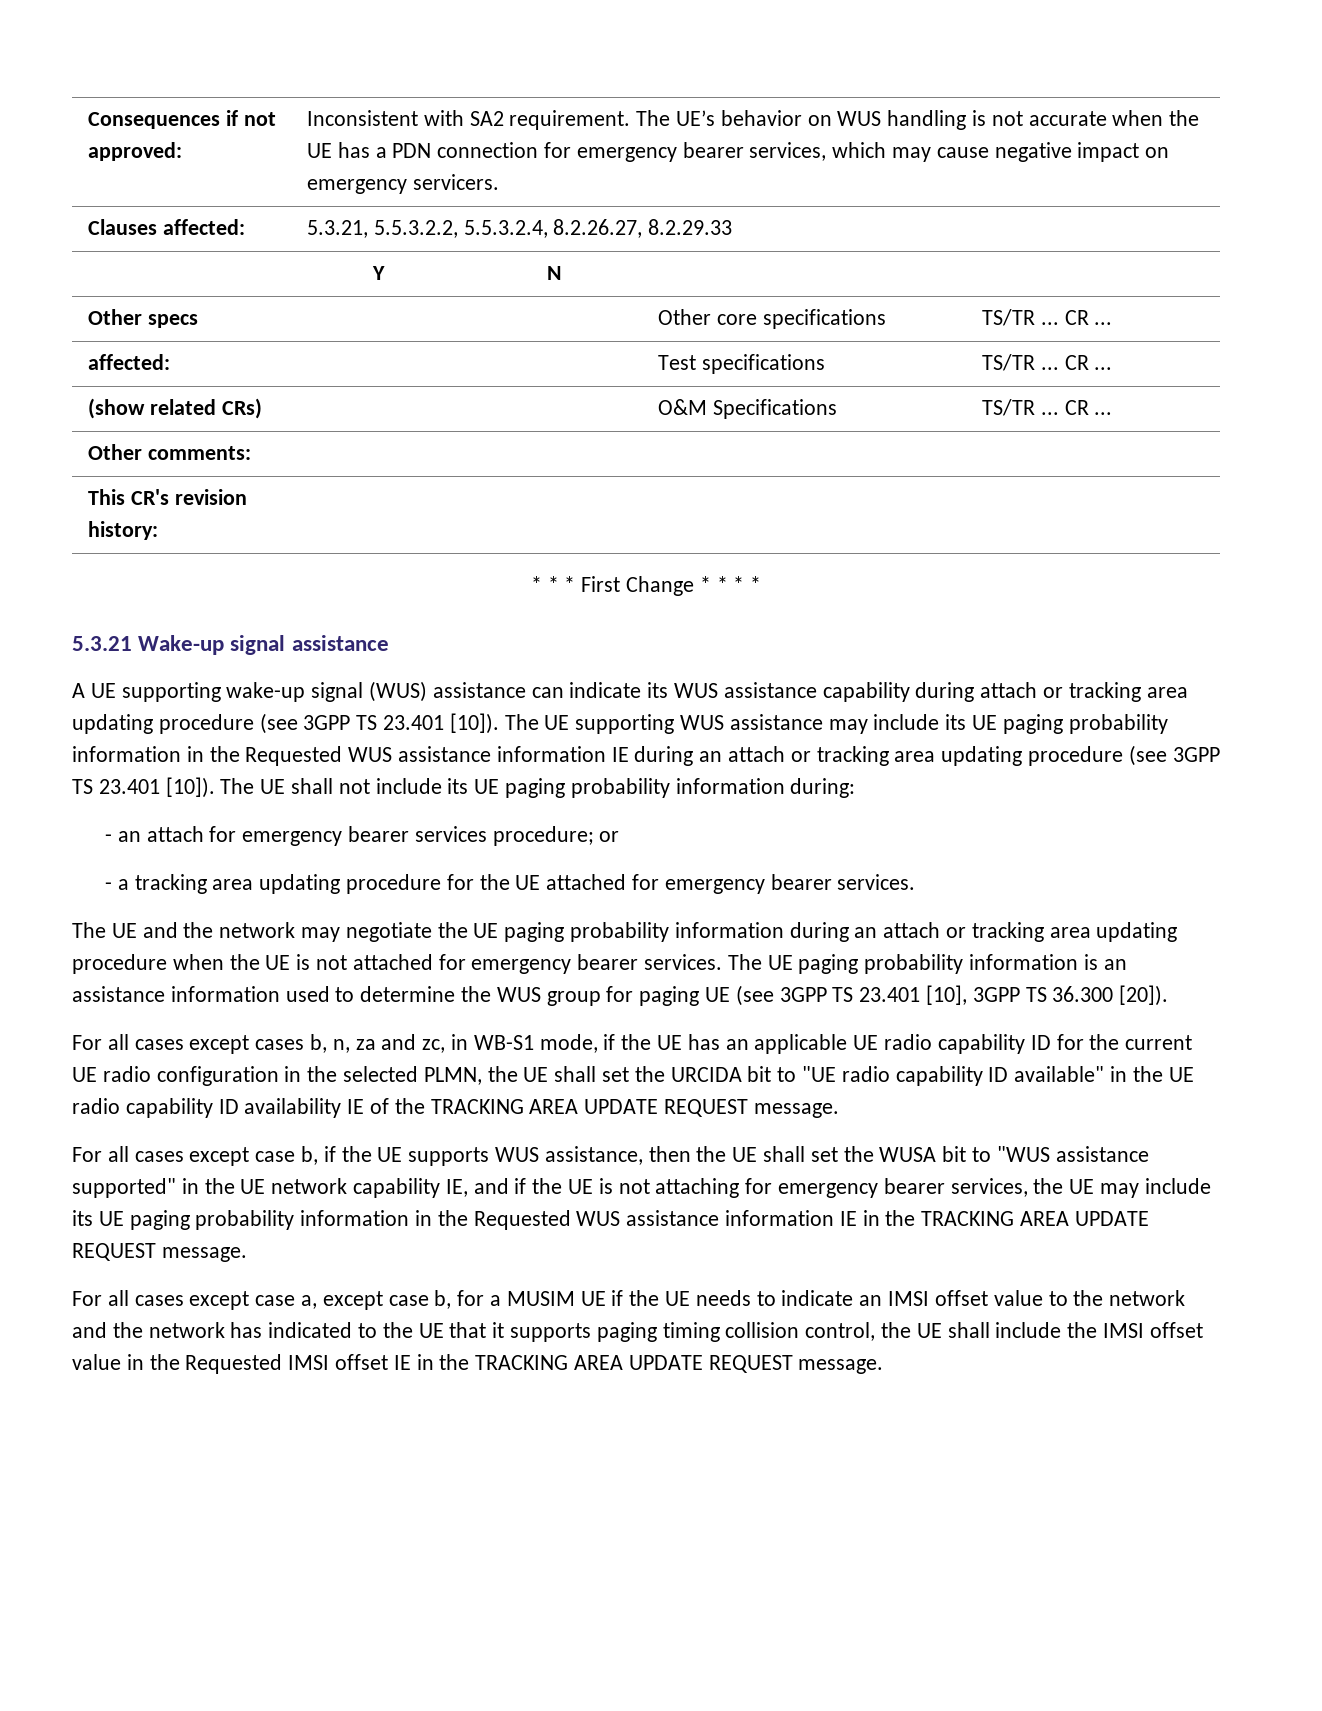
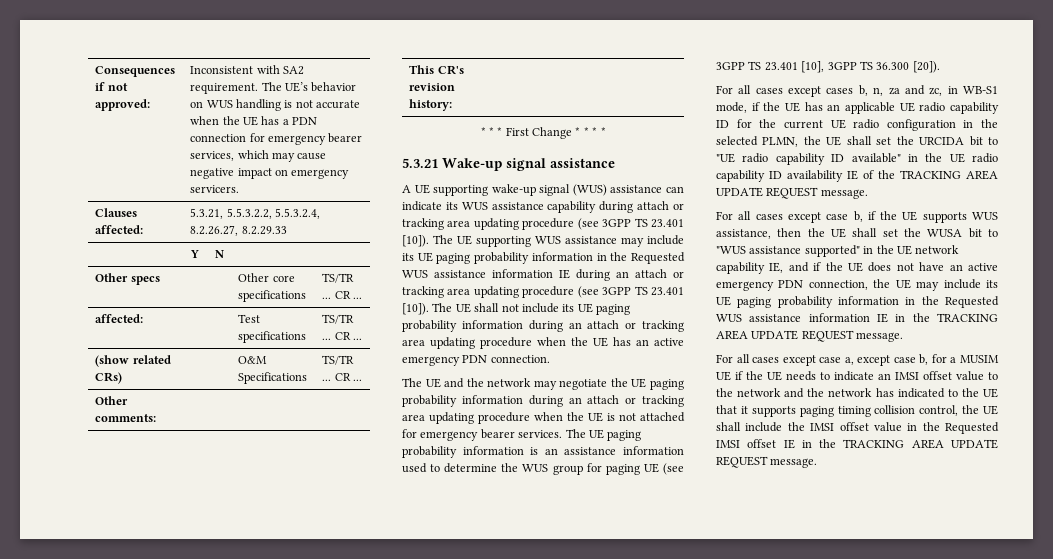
[790,778,856,798] [104,826,620,846] [104,874,916,894] during: // - an attach for emergency bearer services procedure; or // - a tracking area updating procedure for the UE attached for emergency bearer services. -> [528,320,684,332] [402,337,684,349] [402,355,550,366] during an attach or tracking area updating procedure when the UE has an active emergency PDN connection.
[598,1178,1028,1198] is not attaching for emergency bearer services, -> [868,262,998,272] [716,280,868,291] does not have an active emergency PDN connection,

